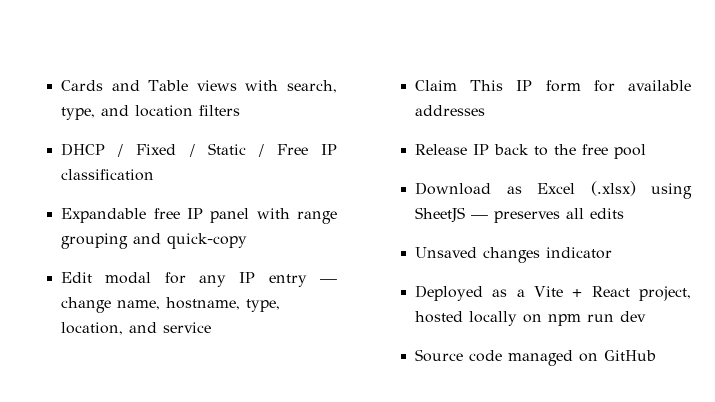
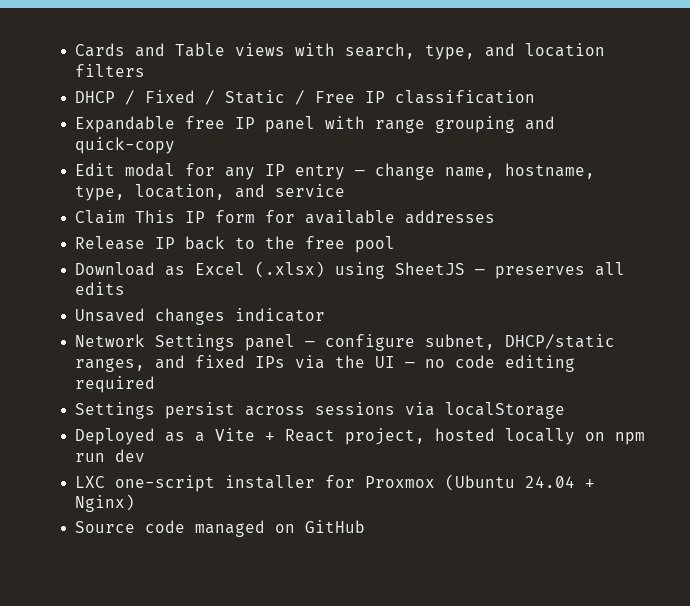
(613, 253) none -> [74,334,615,351] [74,355,575,372] [74,376,155,393] [74,402,565,419] // Network Settings panel — configure subnet, DHCP/static ranges, and fixed IPs via the UI — no code editing required // Settings persist across sessions via localStorage
(647, 316) none -> [74,474,595,492] [74,494,135,512] // LXC one-script installer for Proxmox (Ubuntu 24.04 + Nginx)

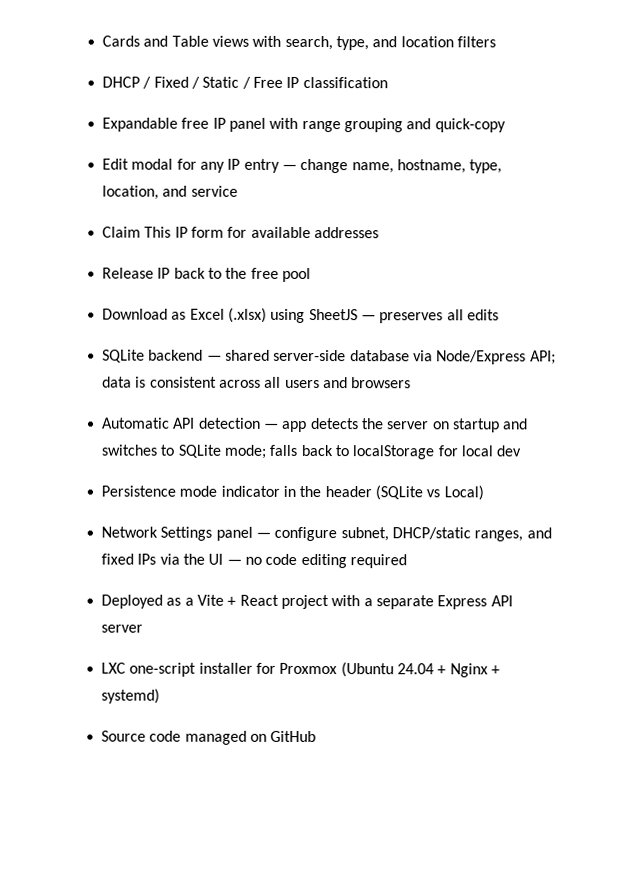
[74,308,325,325] Unsaved changes indicator -> [102,349,556,365] [102,376,412,389] [102,417,529,433] [101,444,522,460] [101,485,484,501] SQLite backend — shared server-side database via Node/Express API; data is consistent across all users and browsers // Automatic API detection — app detects the server on startup and switches to SQLite mode; falls back to localStorage for local dev // Persistence mode indicator in the header (SQLite vs Local)
[74,402,565,419] // Settings persist across sessions via localStorage -> (408, 561) none
[344,428,645,445] [74,449,145,462] project, hosted locally on npm run dev -> [281,594,513,610] [101,624,144,633] project with a separate Express API server
[74,494,135,512] Nginx) -> [449,663,501,678] [101,688,161,704] Nginx + systemd)

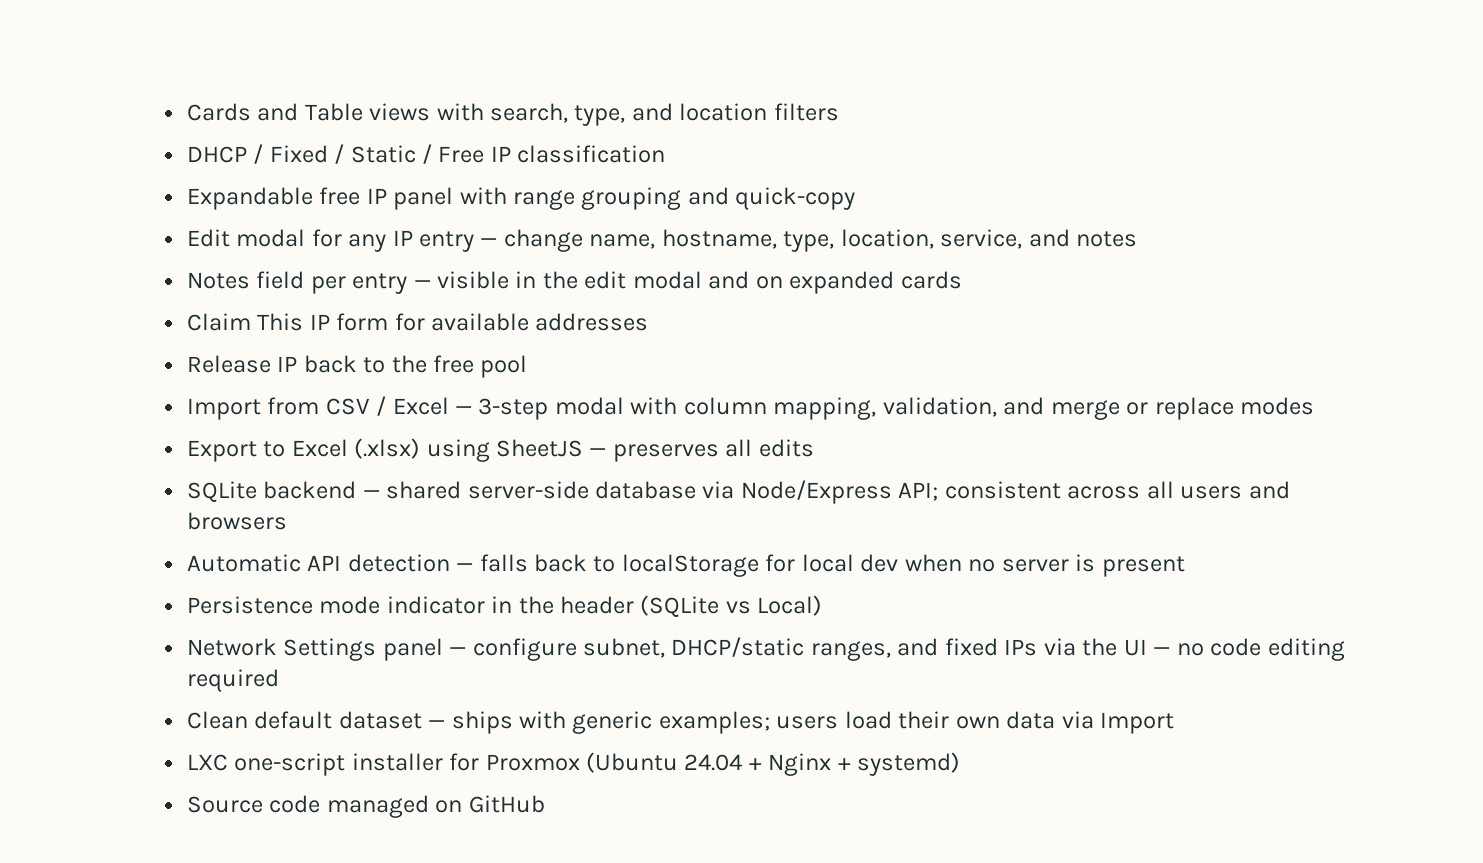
[162,185,238,197] and service -> [940,229,1138,249] [186,271,962,294] service, and notes // Notes field per entry — visible in the edit modal and on expanded cards
[102,308,187,320] Download as -> [186,396,1315,420] [186,440,286,462] Import from CSV / Excel — 3-step modal with column mapping, validation, and merge or replace modes // Export to
[102,376,147,388] data is -> (939, 491) none
[282,418,529,433] [101,444,267,459] app detects the server on startup and switches to SQLite mode; -> (474, 567) none
(522, 451) none -> [904,554,1185,577] when no server is present
[101,594,513,610] [101,624,144,633] Deployed as a Vite + React project with a separate Express API server -> [186,711,1175,734] Clean default dataset — ships with generic examples; users load their own data via Import

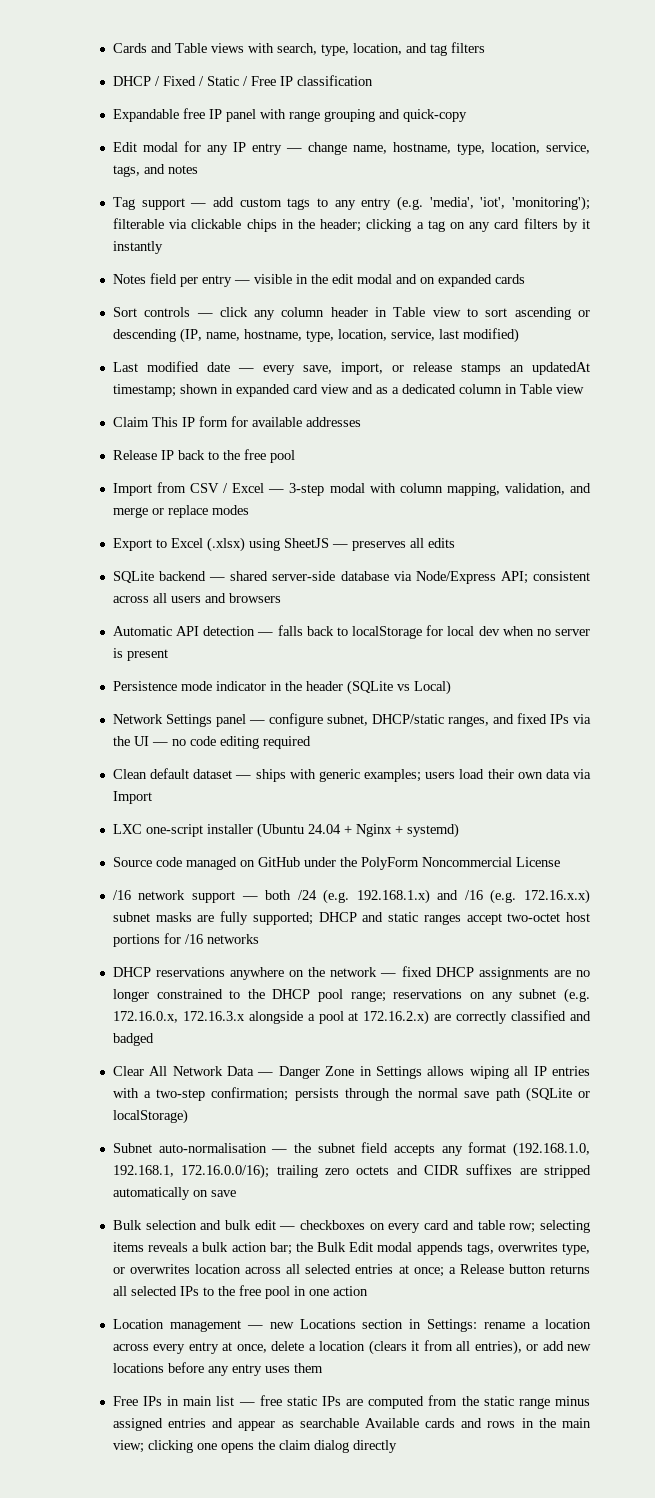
[631,103,768,121] and location -> [352,43,447,56] location, and tag
(1023, 239) none -> [112,165,140,177] tags,
(1138, 239) none -> [112,196,591,211] [112,218,590,232] [112,241,163,254] // Tag support — add custom tags to any entry (e.g. 'media', 'iot', 'monitoring'); filterable via clickable chips in the header; clicking a tag on any card filters by it instantly
(962, 280) none -> [112,307,590,320] [112,328,519,343] [112,361,590,375] [112,384,584,397] // Sort controls — click any column header in Table view to sort ascending or descending (IP, name, hostname, type, location, service, last modified) // Last modified date — every save, import, or release stamps an updatedAt timestamp; shown in expanded card view and as a dedicated column in Table view
[449,753,580,771] for Proxmox -> (253, 829) none
(545, 804) none -> [303,857,560,870] [112,889,590,904] [112,911,590,925] [112,933,259,947] [112,966,591,980] [112,988,591,1003] [112,1010,592,1025] [112,1033,154,1046] [112,1066,591,1079] [112,1087,590,1102] [112,1109,188,1124] [112,1142,590,1157] [112,1164,591,1179] [112,1187,236,1200] [112,1220,591,1233] [112,1242,591,1255] [112,1264,590,1277] [112,1285,368,1299] [112,1319,592,1332] [112,1340,591,1355] [112,1362,323,1376] [112,1395,591,1409] [112,1418,592,1431] [112,1440,397,1453] under the PolyForm Noncommercial License // /16 network support — both /24 (e.g. 192.168.1.x) and /16 (e.g. 172.16.x.x) subnet masks are fully supported; DHCP and static ranges accept two-octet host portions for /16 networks // DHCP reservations anywhere on the network — fixed DHCP assignments are no longer constrained to the DHCP pool range; reservations on any subnet (e.g. 172.16.0.x, 172.16.3.x alongside a pool at 172.16.2.x) are correctly classified and badged // Clear All Network Data — Danger Zone in Settings allows wiping all IP entries with a two-step confirmation; persists through the normal save path (SQLite or localStorage) // Subnet auto-normalisation — the subnet field accepts any format (192.168.1.0, 192.168.1, 172.16.0.0/16); trailing zero octets and CIDR suffixes are stripped automatically on save // Bulk selection and bulk edit — checkboxes on every card and table row; selecting items reveals a bulk action bar; the Bulk Edit modal appends tags, overwrites type, or overwrites location across all selected entries at once; a Release button returns all selected IPs to the free pool in one action // Location management — new Locations section in Settings: rename a location across every entry at once, delete a location (clears it from all entries), or add new locations before any entry uses them // Free IPs in main list — free static IPs are computed from the static range minus assigned entries and appear as searchable Available cards and rows in the main view; clicking one opens the claim dialog directly

